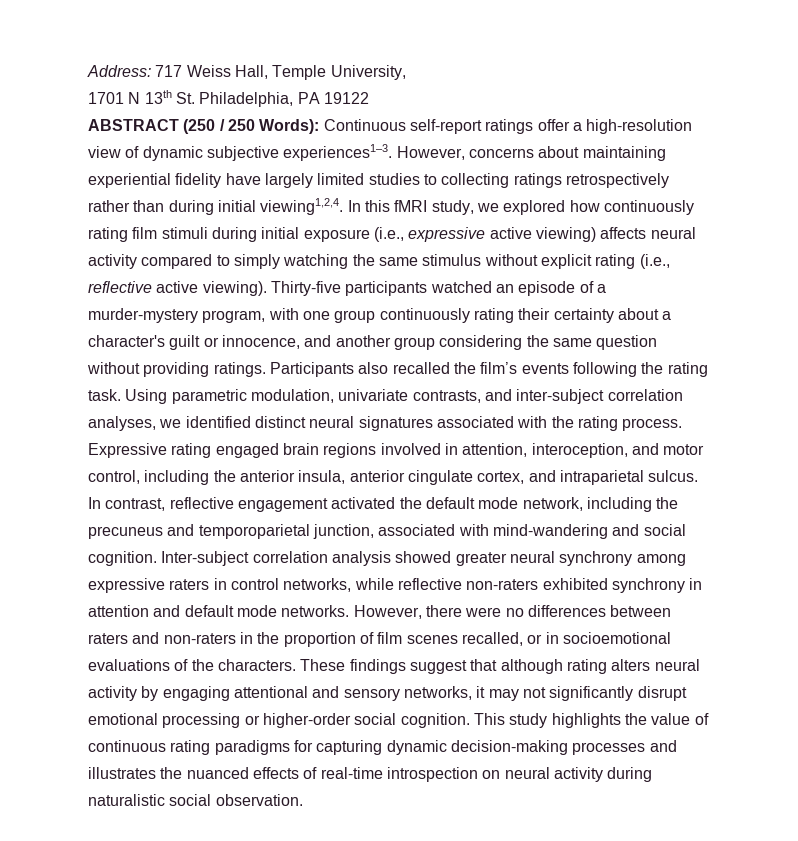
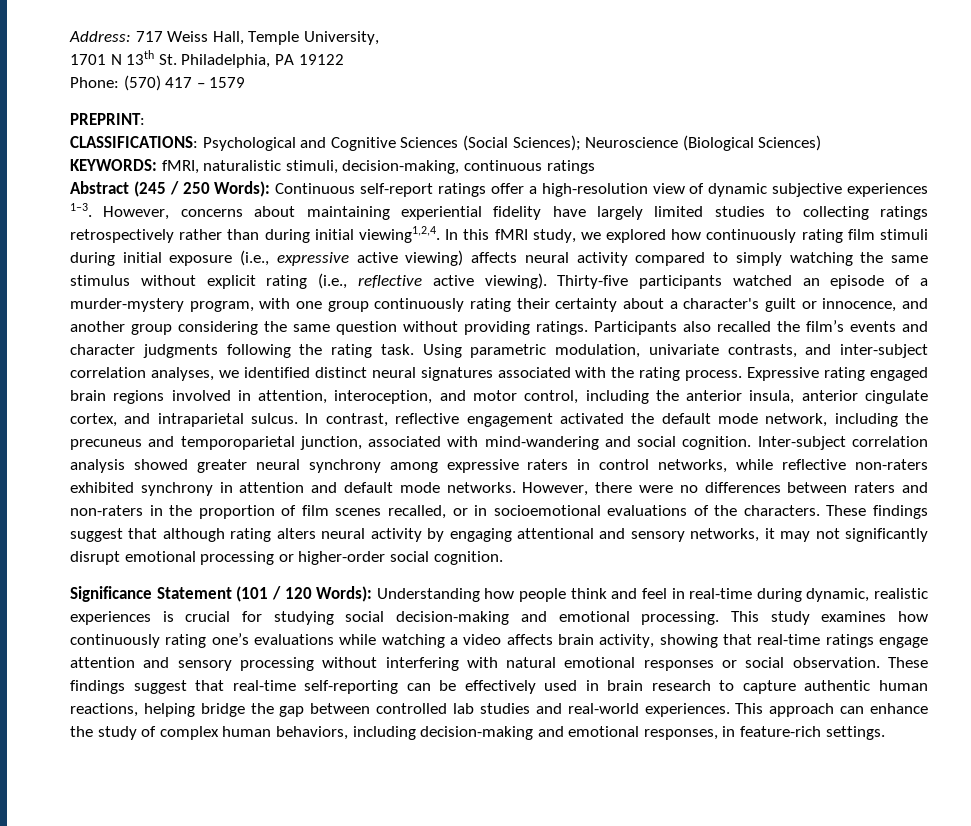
[88,119,216,134] ABSTRACT (250 -> [70,75,246,91] [70,113,145,125] [70,135,822,151] [70,159,595,174] [70,181,166,197] Phone: (570) 417 – 1579 // PREPRINT: // CLASSIFICATIONS: Psychological and Cognitive Sciences (Social Sciences); Neuroscience (Biological Sciences) // KEYWORDS: fMRI, naturalistic stimuli, decision-making, continuous ratings // Abstract (245
[283,144,393,161] experiences1–3. -> [847,183,929,197] [70,203,92,217] experiences 1–3.
(569, 368) none -> [902,321,928,332] [70,344,218,358] and character judgments
[473,713,709,728] [88,740,677,755] [88,767,653,782] [88,794,303,806] This study highlights the value of continuous rating paradigms for capturing dynamic decision-making processes and illustrates the nuanced effects of real-time introspection on neural activity during naturalistic social observation. -> [70,586,928,602] [70,611,929,625] [70,633,929,648] [70,657,928,671] [70,680,928,694] [70,703,929,717] [70,726,885,740] // Significance Statement (101 / 120 Words): Understanding how people think and feel in real-time during dynamic, realistic experiences is crucial for studying social decision-making and emotional processing. This study examines how continuously rating one’s evaluations while watching a video affects brain activity, showing that real-time ratings engage attention and sensory processing without interfering with natural emotional responses or social observation. These findings suggest that real-time self-reporting can be effectively used in brain research to capture authentic human reactions, helping bridge the gap between controlled lab studies and real-world experiences. This approach can enhance the study of complex human behaviors, including decision-making and emotional responses, in feature-rich settings.

